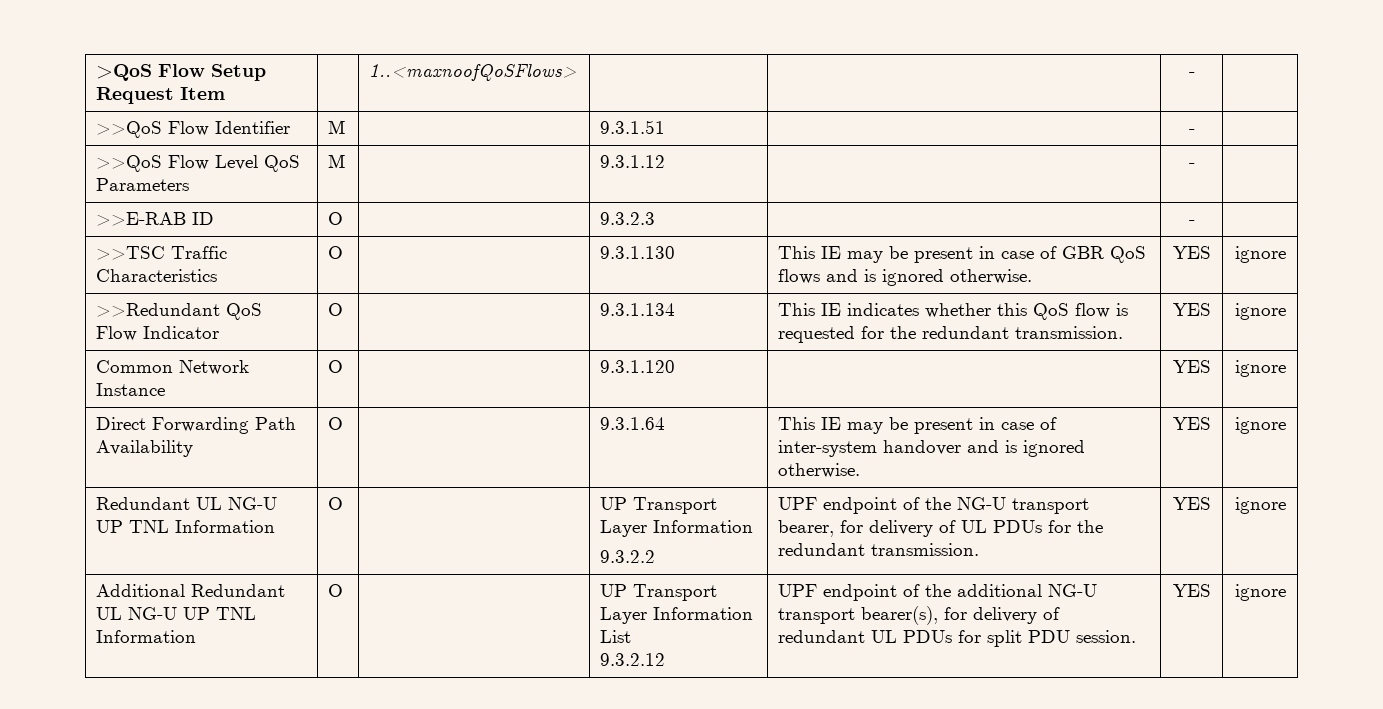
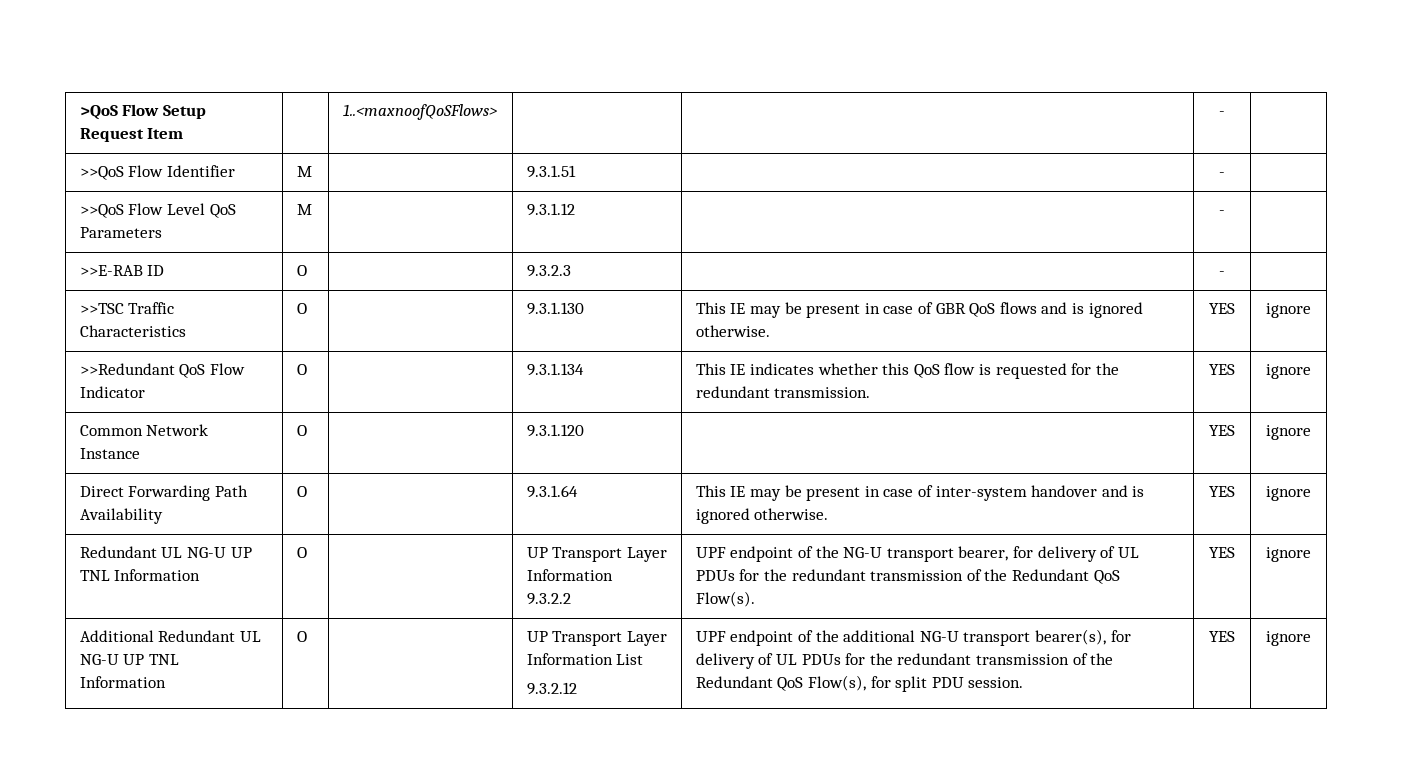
[871,543,980,556] transmission. -> [870,569,1120,584] [695,591,755,607] transmission of the Redundant QoS Flow(s).
[778,630,982,643] redundant UL PDUs for -> [776,653,1114,665] [695,675,891,691] UL PDUs for the redundant transmission of the Redundant QoS Flow(s), for

